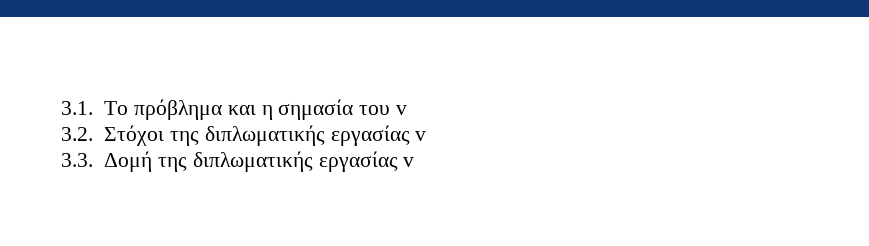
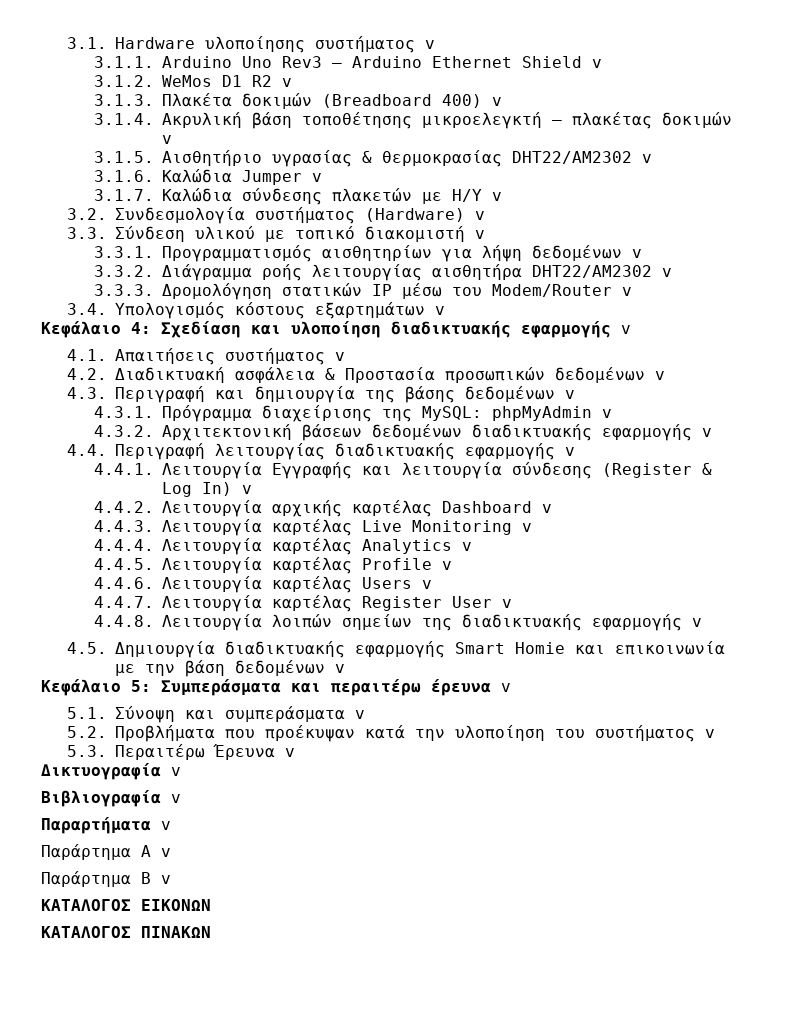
[104,99,408,120] [61,125,427,146] [61,151,415,172] Το πρόβλημα και η σημασία του v // 3.2. Στόχοι της διπλωματικής εργασίας v // 3.3. Δομή της διπλωματικής εργασίας v -> [115,36,436,53] [93,56,602,68] [93,75,292,87] [93,93,502,109] [93,112,732,129] [161,135,172,144] [93,150,652,167] [93,169,322,185] [93,188,502,205] [67,207,486,224] [67,226,486,242] [93,245,642,262] [93,264,672,281] [93,283,632,300] [67,302,446,319] [41,321,631,338] [67,348,346,365] [67,367,666,383] [67,386,576,403] [93,405,612,422] [93,424,712,441] [67,443,576,460] [93,462,712,479] [161,482,252,497] [93,500,552,517] [93,519,532,536] [93,538,472,555] [93,557,452,574] [93,576,432,593] [93,595,512,612] [93,614,702,631] [67,641,726,658] [115,660,346,677] [41,679,511,696] [67,706,366,723] [67,725,716,742] [67,744,296,760] [41,763,181,780] [41,790,181,807] [41,817,171,834] [41,844,171,860] [41,871,171,887] [41,899,211,911] [41,926,211,938] Hardware υλοποίησης συστήματος v // 3.1.1. Arduino Uno Rev3 – Arduino Ethernet Shield v // 3.1.2. WeMos D1 R2 v // 3.1.3. Πλακέτα δοκιμών (Breadboard 400) v // 3.1.4. Ακρυλική βάση τοποθέτησης μικροελεγκτή – πλακέτας δοκιμών v // 3.1.5. Αισθητήριο υγρασίας & θερμοκρασίας DHT22/AM2302 v // 3.1.6. Καλώδια Jumper v // 3.1.7. Καλώδια σύνδεσης πλακετών με H/Y v // 3.2. Συνδεσμολογία συστήματος (Hardware) v // 3.3. Σύνδεση υλικού με τοπικό διακομιστή v // 3.3.1. Προγραμματισμός αισθητηρίων για λήψη δεδομένων v // 3.3.2. Διάγραμμα ροής λειτουργίας αισθητήρα DHT22/AM2302 v // 3.3.3. Δρομολόγηση στατικών IP μέσω του Modem/Router v // 3.4. Υπολογισμός κόστους εξαρτημάτων v // Κεφάλαιο 4: Σχεδίαση και υλοποίηση διαδικτυακής εφαρμογής v // 4.1. Απαιτήσεις συστήματος v // 4.2. Διαδικτυακή ασφάλεια & Προστασία προσωπικών δεδομένων v // 4.3. Περιγραφή και δημιουργία της βάσης δεδομένων v // 4.3.1. Πρόγραμμα διαχείρισης της MySQL: phpMyAdmin v // 4.3.2. Αρχιτεκτονική βάσεων δεδομένων διαδικτυακής εφαρμογής v // 4.4. Περιγραφή λειτουργίας διαδικτυακής εφαρμογής v // 4.4.1. Λειτουργία Εγγραφής και λειτουργία σύνδεσης (Register & Log In) v // 4.4.2. Λειτουργία αρχικής καρτέλας Dashboard v // 4.4.3. Λειτουργία καρτέλας Live Monitoring v // 4.4.4. Λειτουργία καρτέλας Analytics v // 4.4.5. Λειτουργία καρτέλας Profile v // 4.4.6. Λειτουργία καρτέλας Users v // 4.4.7. Λειτουργία καρτέλας Register User v // 4.4.8. Λειτουργία λοιπών σημείων της διαδικτυακής εφαρμογής v // 4.5. Δημιουργία διαδικτυακής εφαρμογής Smart Homie και επικοινωνία με την βάση δεδομένων v // Κεφάλαιο 5: Συμπεράσματα και περαιτέρω έρευνα v // 5.1. Σύνοψη και συμπεράσματα v // 5.2. Προβλήματα που προέκυψαν κατά την υλοποίηση του συστήματος v // 5.3. Περαιτέρω Έρευνα v // Δικτυογραφία v // Βιβλιογραφία v // Παραρτήματα v // Παράρτημα Α v // Παράρτημα Β v // ΚΑΤΑΛΟΓΟΣ ΕΙΚΟΝΩΝ // ΚΑΤΑΛΟΓΟΣ ΠΙΝΑΚΩΝ

